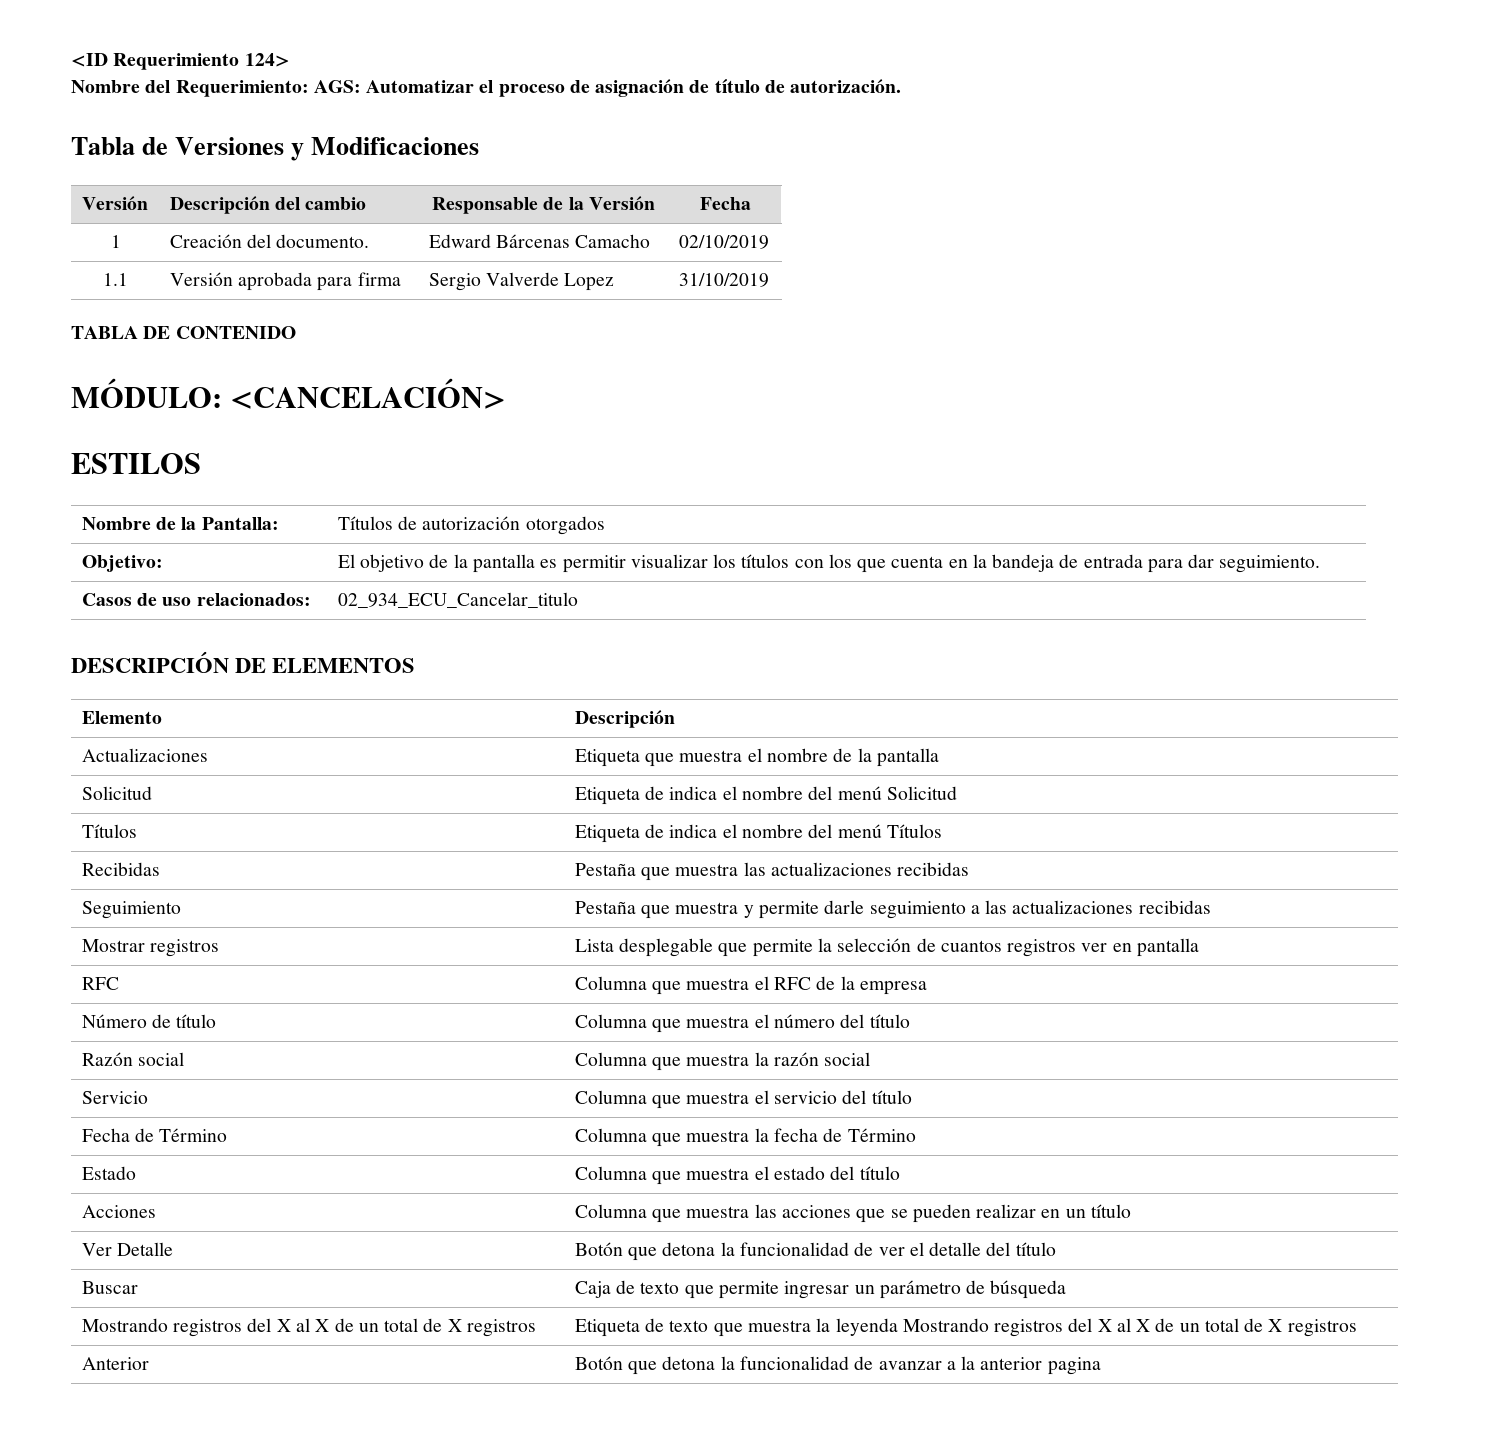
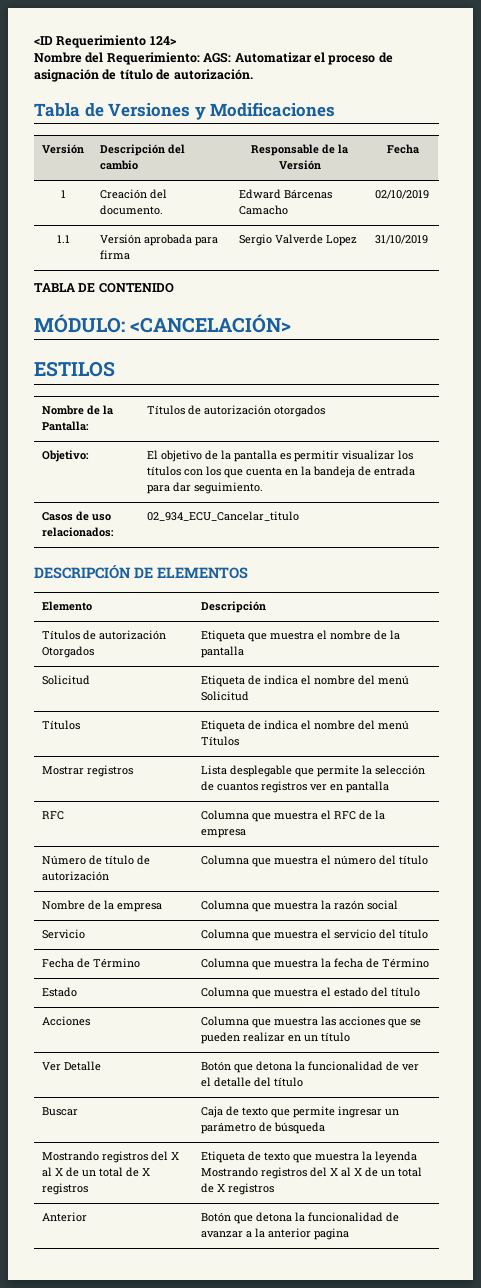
[81,748,208,762] Actualizaciones -> [41,630,166,640] [41,646,94,658] Títulos de autorización Otorgados
[81,862,160,876] [574,862,970,881] [81,901,181,919] [574,900,1211,919] // Recibidas | Pestaña que muestra las actualizaciones recibidas // Seguimiento | Pestaña que muestra y permite darle seguimiento a las actualizaciones recibidas -> (239, 741) none
(217, 1021) none -> [136,855,150,865] [41,871,109,881] de autorización
[81,1052,185,1066] Razón social -> [41,900,162,912] Nombre de la empresa

